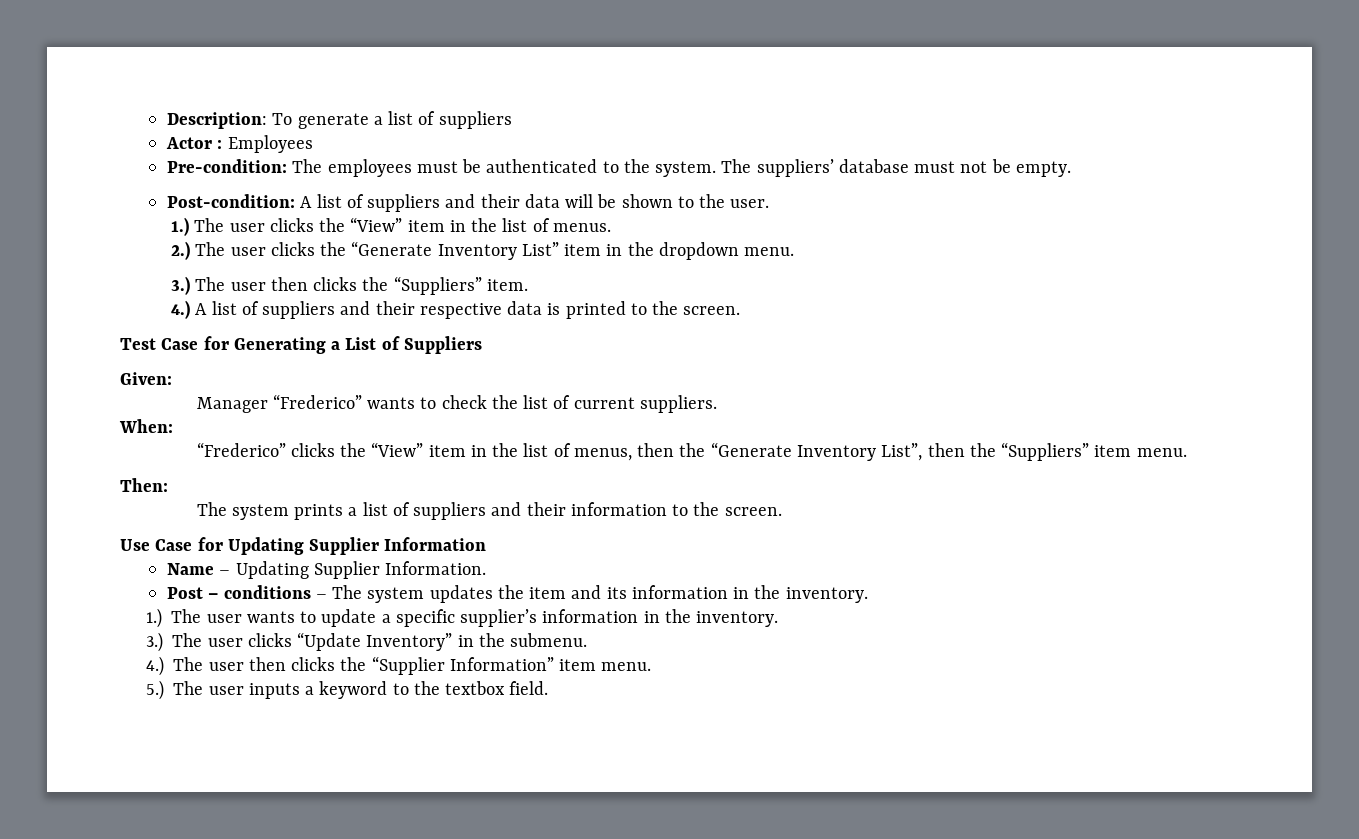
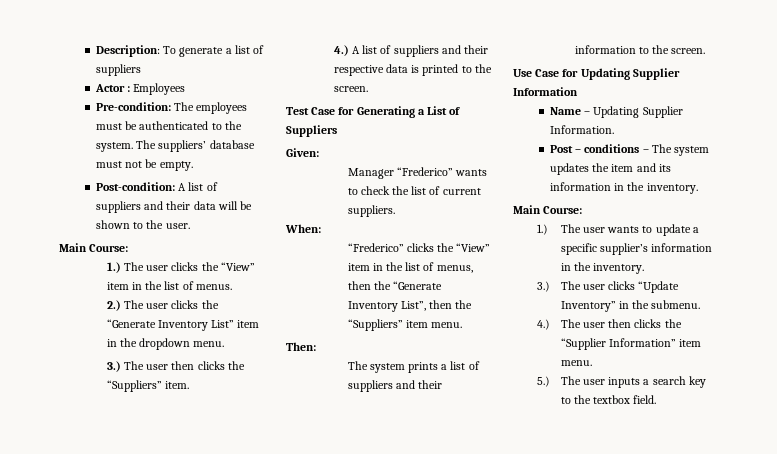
(770, 203) none -> [59,243,129,252] // Main Course:
(868, 595) none -> [513,205,583,214] // Main Course:
[319,681,388,699] keyword -> [652,376,706,388] search key

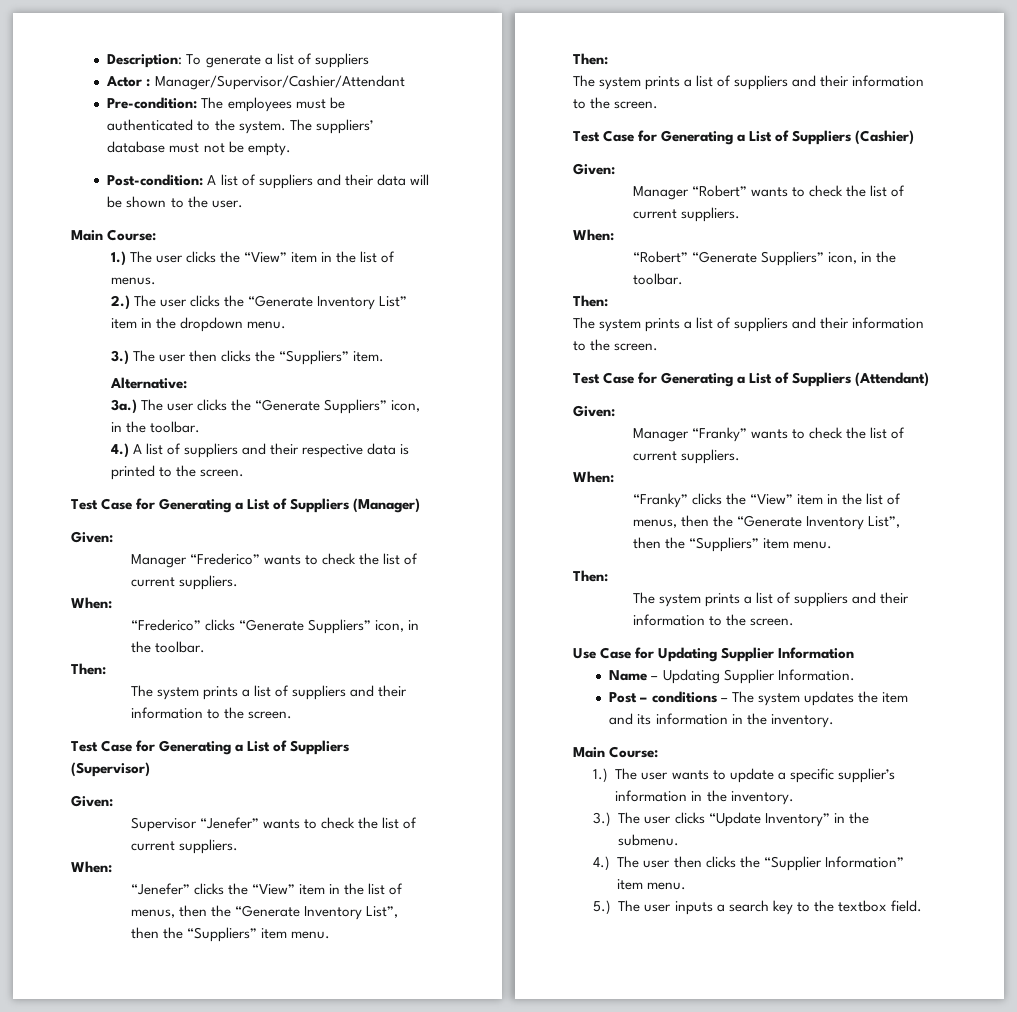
[133,83,186,95] Employees -> [154,75,405,90] Manager/Supervisor/Cashier/Attendant
(189, 385) none -> [109,377,187,389] [110,399,421,414] [110,421,200,433] // Alternative: // 3a.) The user clicks the “Generate Suppliers” icon, in the toolbar.
(337, 131) none -> [353,498,421,513] (Manager)
(434, 247) none -> [238,619,420,634] [130,641,205,653] [71,663,106,675] [130,685,408,700] [130,707,292,719] [71,740,350,755] [71,762,150,777] [71,795,113,807] [130,817,418,832] [130,839,238,854] [71,861,112,873] [130,883,404,895] [130,905,399,920] [130,927,331,942] [573,53,608,65] [573,75,925,90] [573,97,659,109] [573,130,915,145] [573,163,615,175] [632,185,906,200] [632,207,740,222] [573,229,614,241] [632,251,897,266] [632,273,683,285] [573,295,608,307] [573,317,925,332] [573,339,659,351] [573,372,930,387] [573,405,615,417] [632,427,906,442] [632,449,740,464] [573,471,614,483] [632,493,722,508] “Generate Suppliers” icon, in the toolbar. // Then: // The system prints a list of suppliers and their information to the screen. // Test Case for Generating a List of Suppliers (Supervisor) // Given: // Supervisor “Jenefer” wants to check the list of current suppliers. // When: // “Jenefer” clicks the “View” item in the list of menus, then the “Generate Inventory List”, then the “Suppliers” item menu. // Then: // The system prints a list of suppliers and their information to the screen. // Test Case for Generating a List of Suppliers (Cashier) // Given: // Manager “Robert” wants to check the list of current suppliers. // When: // “Robert” “Generate Suppliers” icon, in the toolbar. // Then: // The system prints a list of suppliers and their information to the screen. // Test Case for Generating a List of Suppliers (Attendant) // Given: // Manager “Franky” wants to check the list of current suppliers. // When: // “Franky” clicks

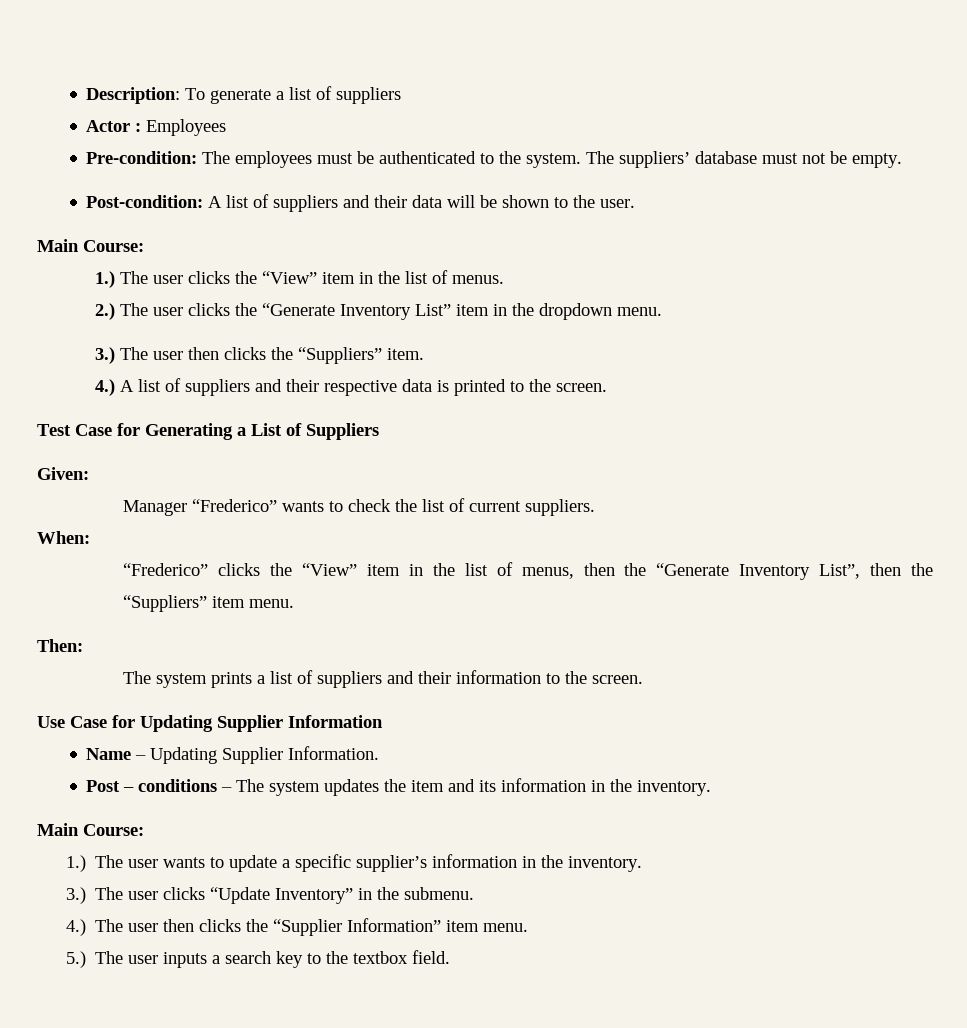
[154,75,405,90] Manager/Supervisor/Cashier/Attendant -> [146,119,227,136] Employees
[109,377,187,389] [110,399,421,414] [110,421,200,433] // Alternative: // 3a.) The user clicks the “Generate Suppliers” icon, in the toolbar. -> (424, 354) none
[353,498,421,513] (Manager) -> (379, 431) none
[238,619,420,634] [130,641,205,653] [71,663,106,675] [130,685,408,700] [130,707,292,719] [71,740,350,755] [71,762,150,777] [71,795,113,807] [130,817,418,832] [130,839,238,854] [71,861,112,873] [130,883,404,895] [130,905,399,920] [130,927,331,942] [573,53,608,65] [573,75,925,90] [573,97,659,109] [573,130,915,145] [573,163,615,175] [632,185,906,200] [632,207,740,222] [573,229,614,241] [632,251,897,266] [632,273,683,285] [573,295,608,307] [573,317,925,332] [573,339,659,351] [573,372,930,387] [573,405,615,417] [632,427,906,442] [632,449,740,464] [573,471,614,483] [632,493,722,508] “Generate Suppliers” icon, in the toolbar. // Then: // The system prints a list of suppliers and their information to the screen. // Test Case for Generating a List of Suppliers (Supervisor) // Given: // Supervisor “Jenefer” wants to check the list of current suppliers. // When: // “Jenefer” clicks the “View” item in the list of menus, then the “Generate Inventory List”, then the “Suppliers” item menu. // Then: // The system prints a list of suppliers and their information to the screen. // Test Case for Generating a List of Suppliers (Cashier) // Given: // Manager “Robert” wants to check the list of current suppliers. // When: // “Robert” “Generate Suppliers” icon, in the toolbar. // Then: // The system prints a list of suppliers and their information to the screen. // Test Case for Generating a List of Suppliers (Attendant) // Given: // Manager “Franky” wants to check the list of current suppliers. // When: // “Franky” clicks -> (261, 569) none

